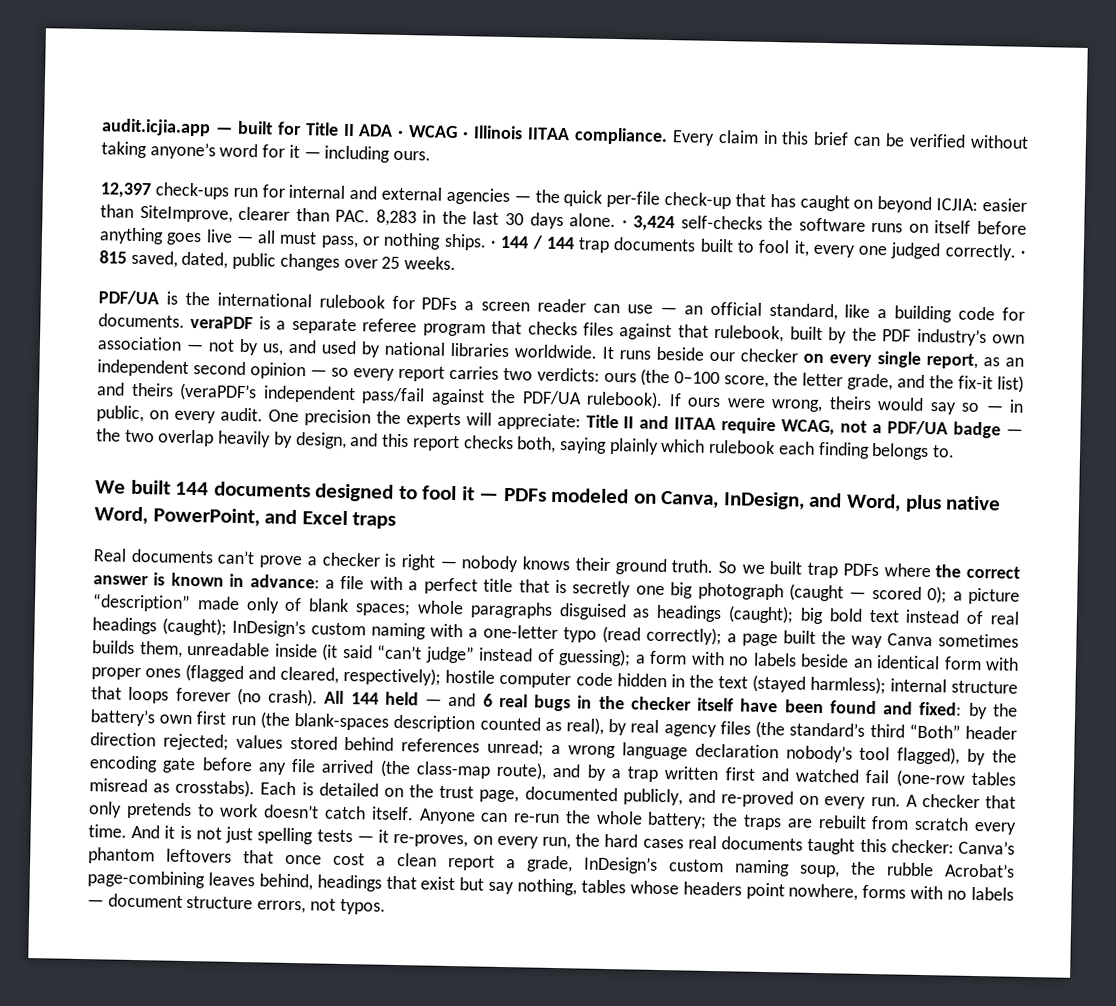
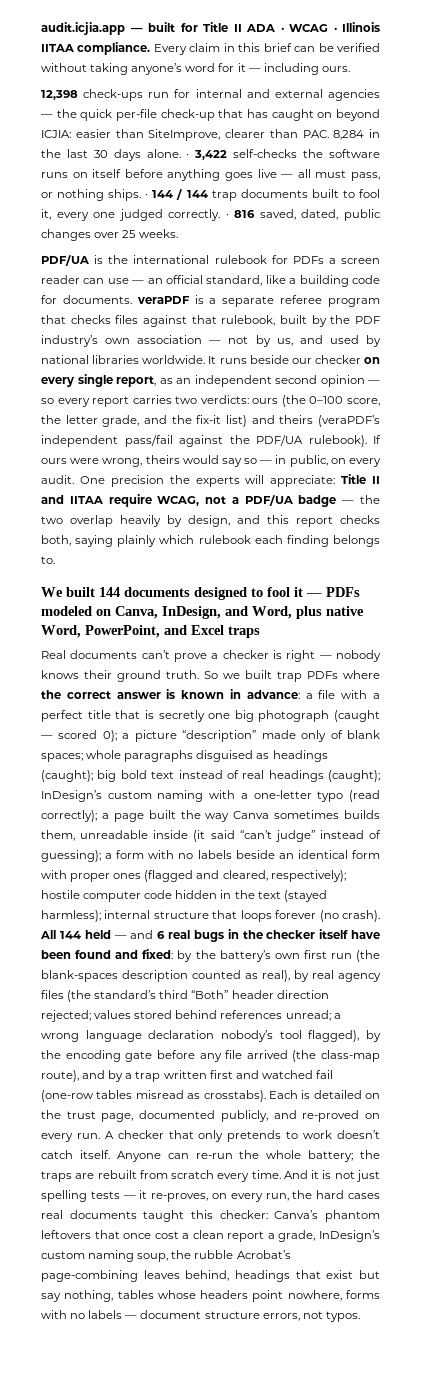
[100,182,152,199] 12,397 -> [41,90,78,100] 12,398
[375,209,417,227] 8,283 -> [333,130,365,140] 8,284
[633,215,676,232] 3,424 -> [194,150,228,160] 3,422
[99,250,127,264] 815 -> [234,210,256,218] 816

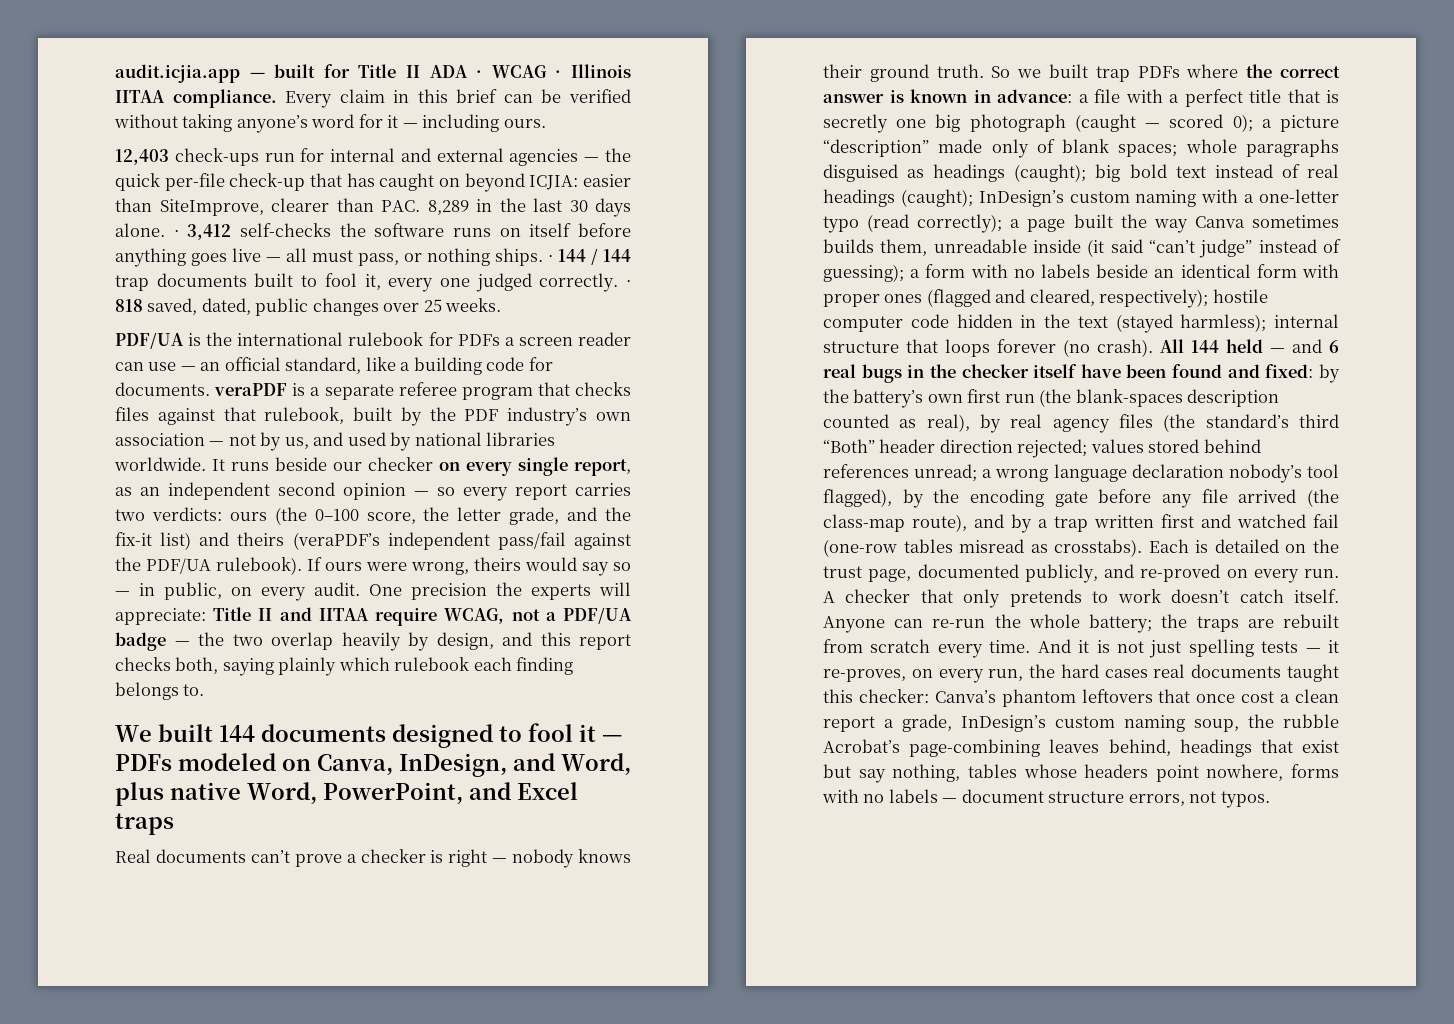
[41,90,78,100] 12,398 -> [115,149,169,165] 12,403
[333,130,365,140] 8,284 -> [427,200,469,215] 8,289
[194,150,228,160] 3,422 -> [187,224,232,240] 3,412
[234,210,256,218] 816 -> [115,299,143,312] 818

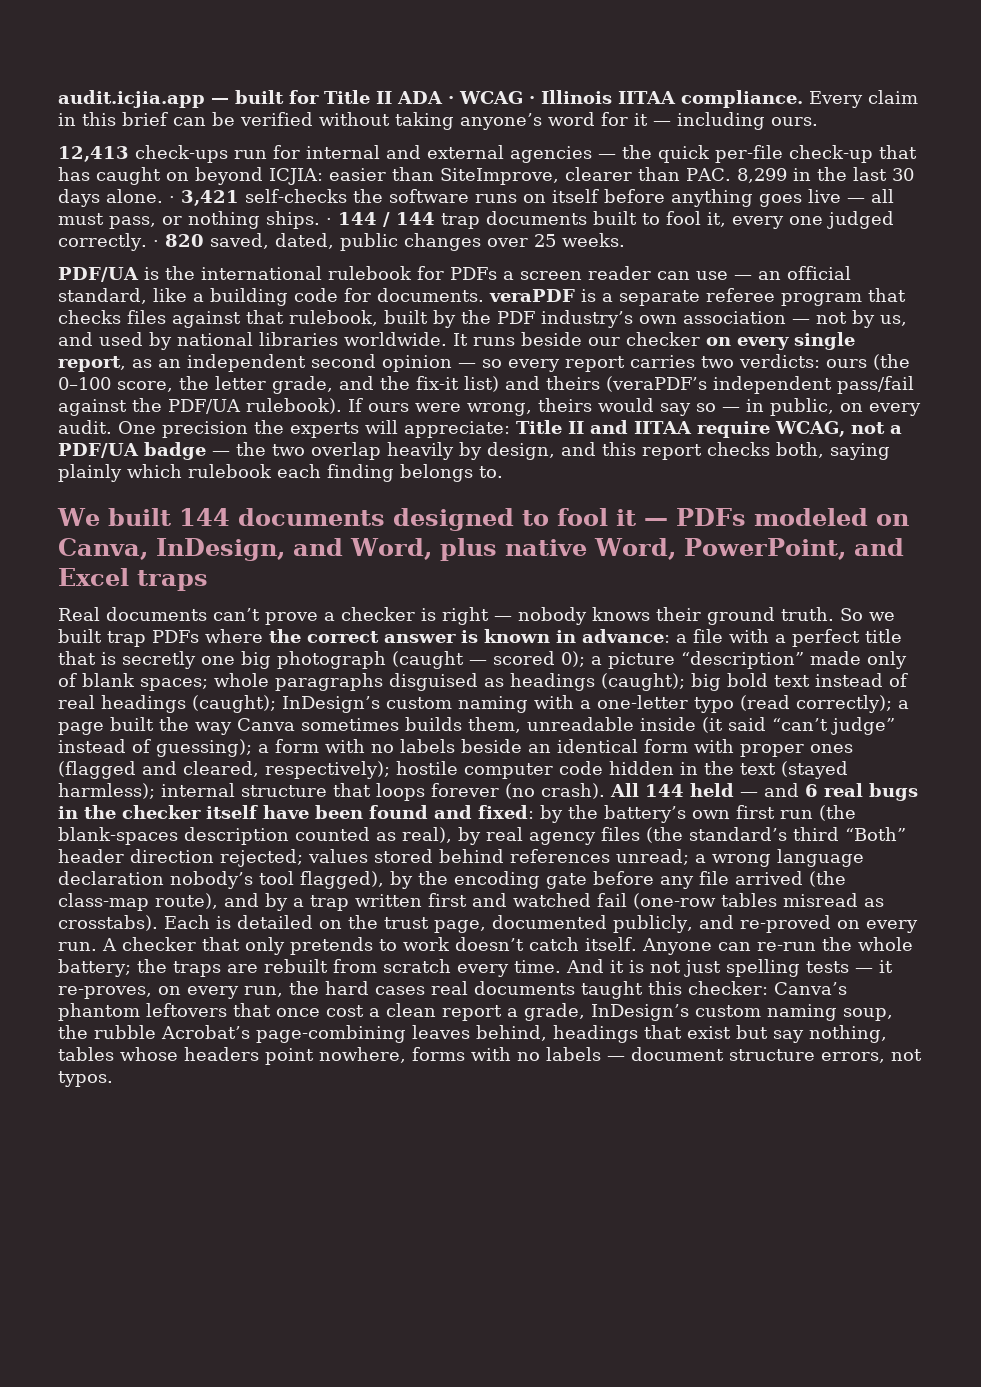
[115,149,169,165] 12,403 -> [58,146,129,162] 12,413
[427,200,469,215] 8,289 -> [736,168,787,183] 8,299
[187,224,232,240] 3,412 -> [181,190,239,206] 3,421
[115,299,143,312] 818 -> [164,234,204,247] 820

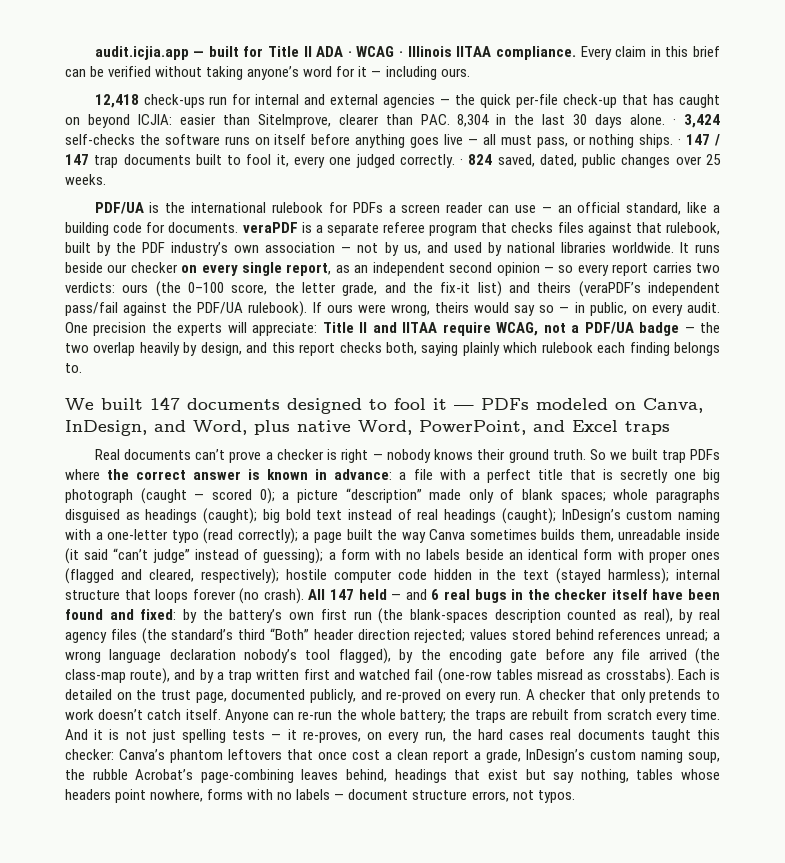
[58,146,129,162] 12,413 -> [94,94,139,108] 12,418
[736,168,787,183] 8,299 -> [457,114,490,127] 8,304
[181,190,239,206] 3,421 -> [684,114,721,128] 3,424
[338,212,435,227] 144 / 144 -> [686,134,721,146] [65,154,89,165] 147 / 147
[164,234,204,247] 820 -> [468,154,493,165] 824
[178,508,230,526] 144 -> [150,397,180,410] 147
[645,784,684,797] 144 -> [330,589,355,600] 147

